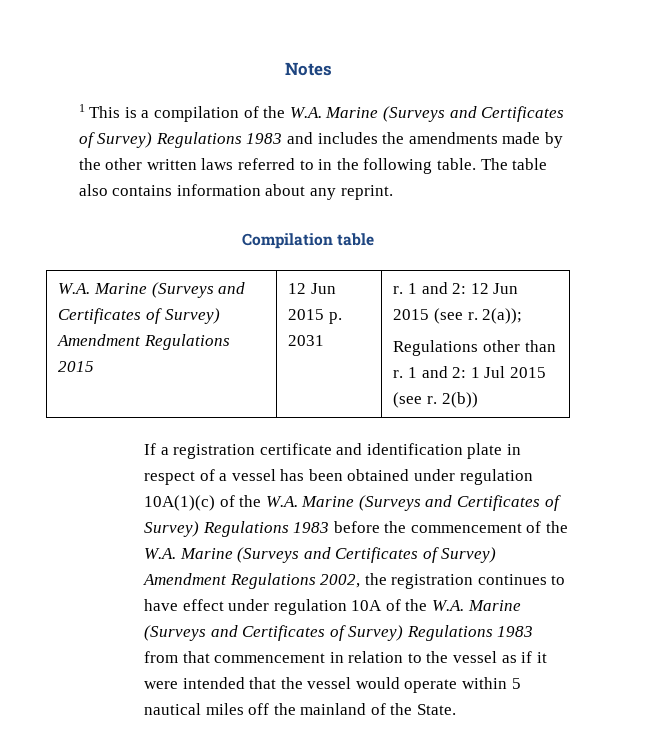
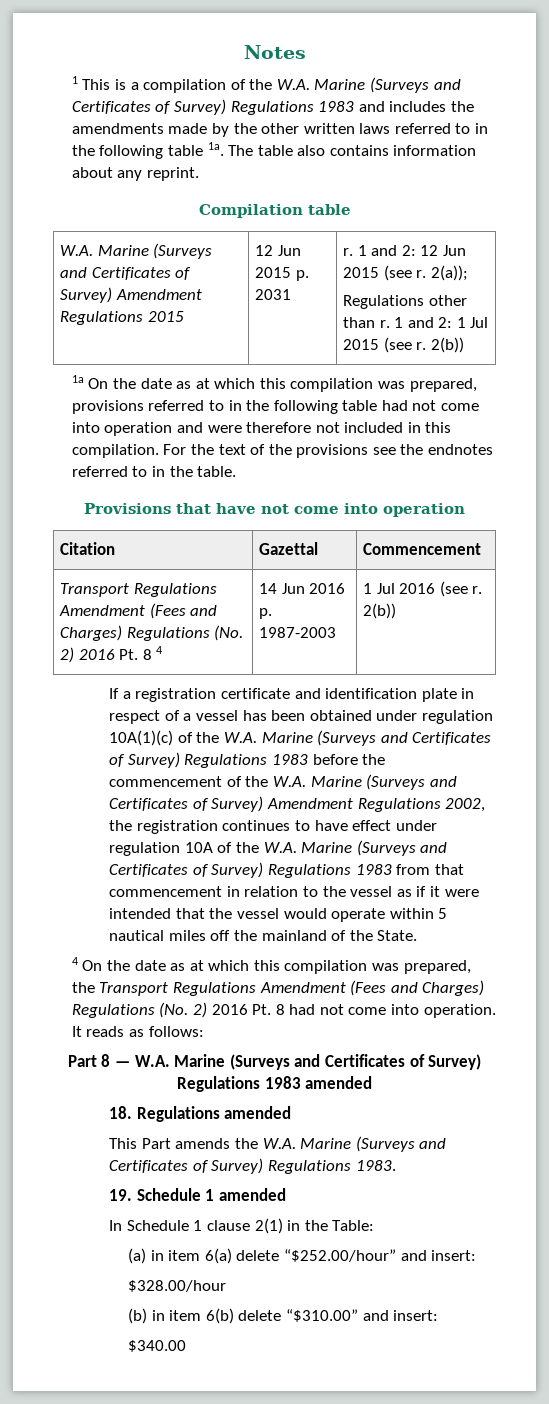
[436,158,476,170] table. -> [167,142,224,156] table 1a.
(478, 400) none -> [71,375,477,392] [71,400,480,414] [71,422,452,436] [71,444,494,458] [71,466,237,477] [84,503,465,517] [59,542,115,555] [258,542,318,555] [362,543,481,555] [59,583,217,597] [58,603,218,619] [59,625,244,641] [59,646,163,663] [258,583,346,594] [258,608,272,619] [258,627,336,638] [362,581,483,597] [362,603,396,619] // 1a On the date as at which this compilation was prepared, provisions referred to in the following table had not come into operation and were therefore not included in this compilation. For the text of the provisions see the endnotes referred to in the table. // Provisions that have not come into operation // Citation | Gazettal | Commencement // Transport Regulations Amendment (Fees and Charges) Regulations (No. 2) 2016 Pt. 8 4 | 14 Jun 2016 p. 1987-2003 | 1 Jul 2016 (see r. 2(b))
(457, 709) none -> [71,957,471,974] [71,980,485,996] [71,1002,496,1018] [71,1026,204,1037] [67,1054,482,1070] [176,1076,373,1092] [109,1106,292,1122] [109,1136,447,1152] [109,1158,396,1174] [109,1188,287,1201] [109,1218,375,1234] [128,1248,477,1264] [128,1280,227,1292] [128,1308,439,1324] [128,1340,187,1352] // 4 On the date as at which this compilation was prepared, the Transport Regulations Amendment (Fees and Charges) Regulations (No. 2) 2016 Pt. 8 had not come into operation. It reads as follows: // Part 8 — W.A. Marine (Surveys and Certificates of Survey) Regulations 1983 amended // 18. Regulations amended // This Part amends the W.A. Marine (Surveys and Certificates of Survey) Regulations 1983. // 19. Schedule 1 amended // In Schedule 1 clause 2(1) in the Table: // (a) in item 6(a) delete “$252.00/hour” and insert: // $328.00/hour // (b) in item 6(b) delete “$310.00” and insert: // $340.00

